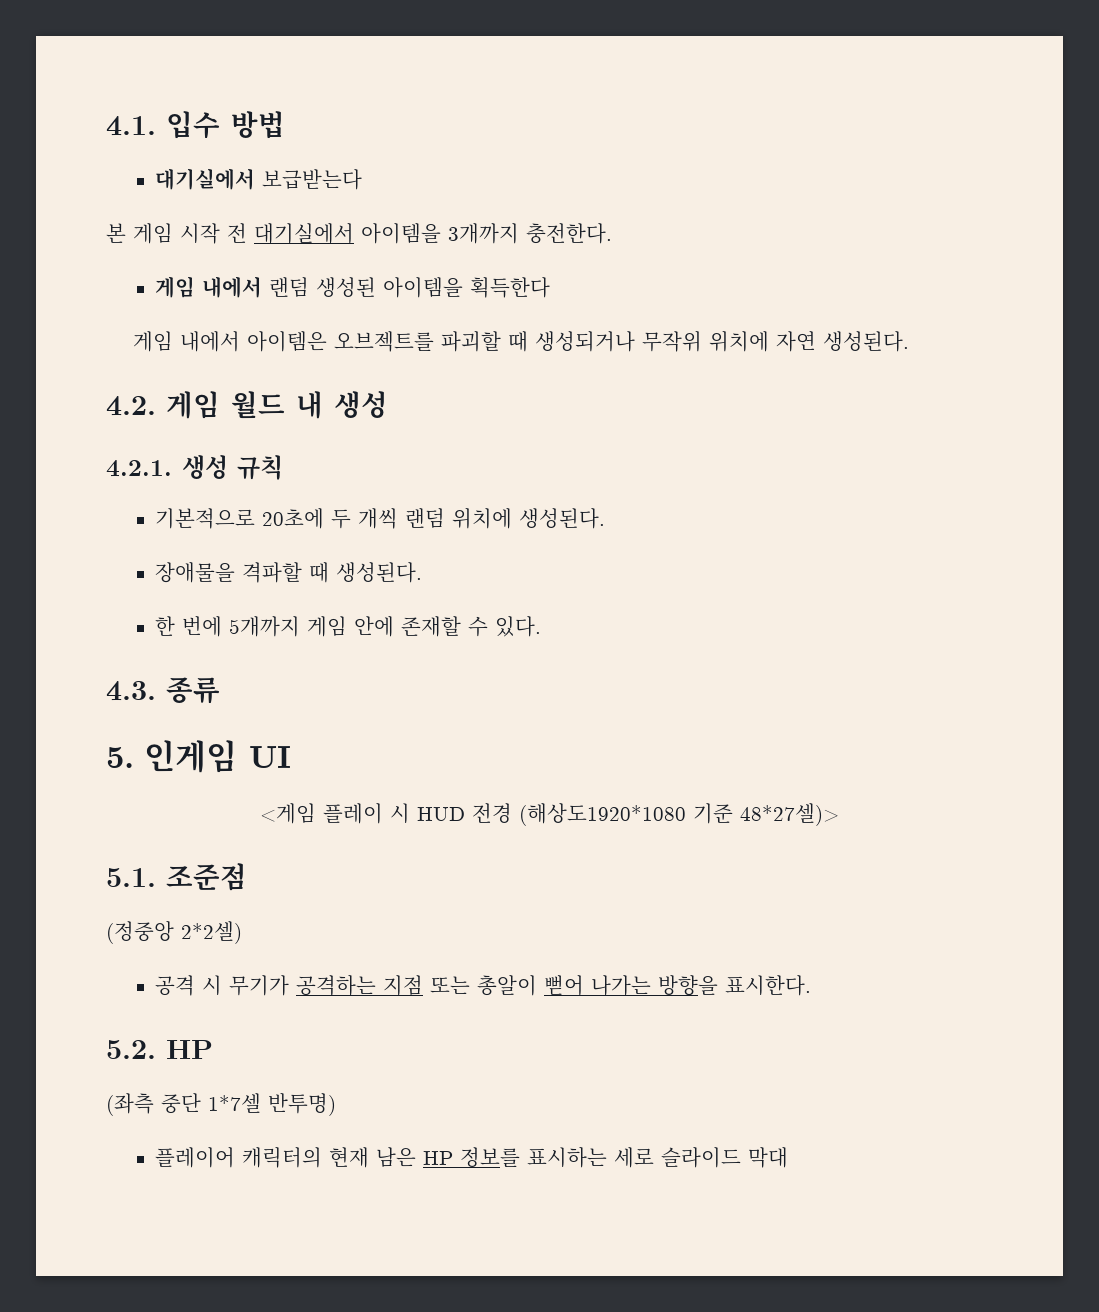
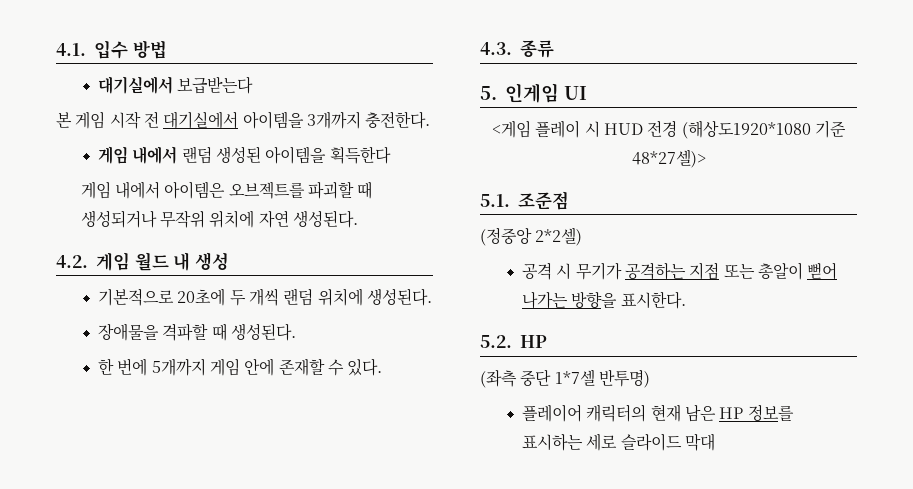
[106,455,284,480] // 4.2.1. 생성 규칙 -> (230, 261) none

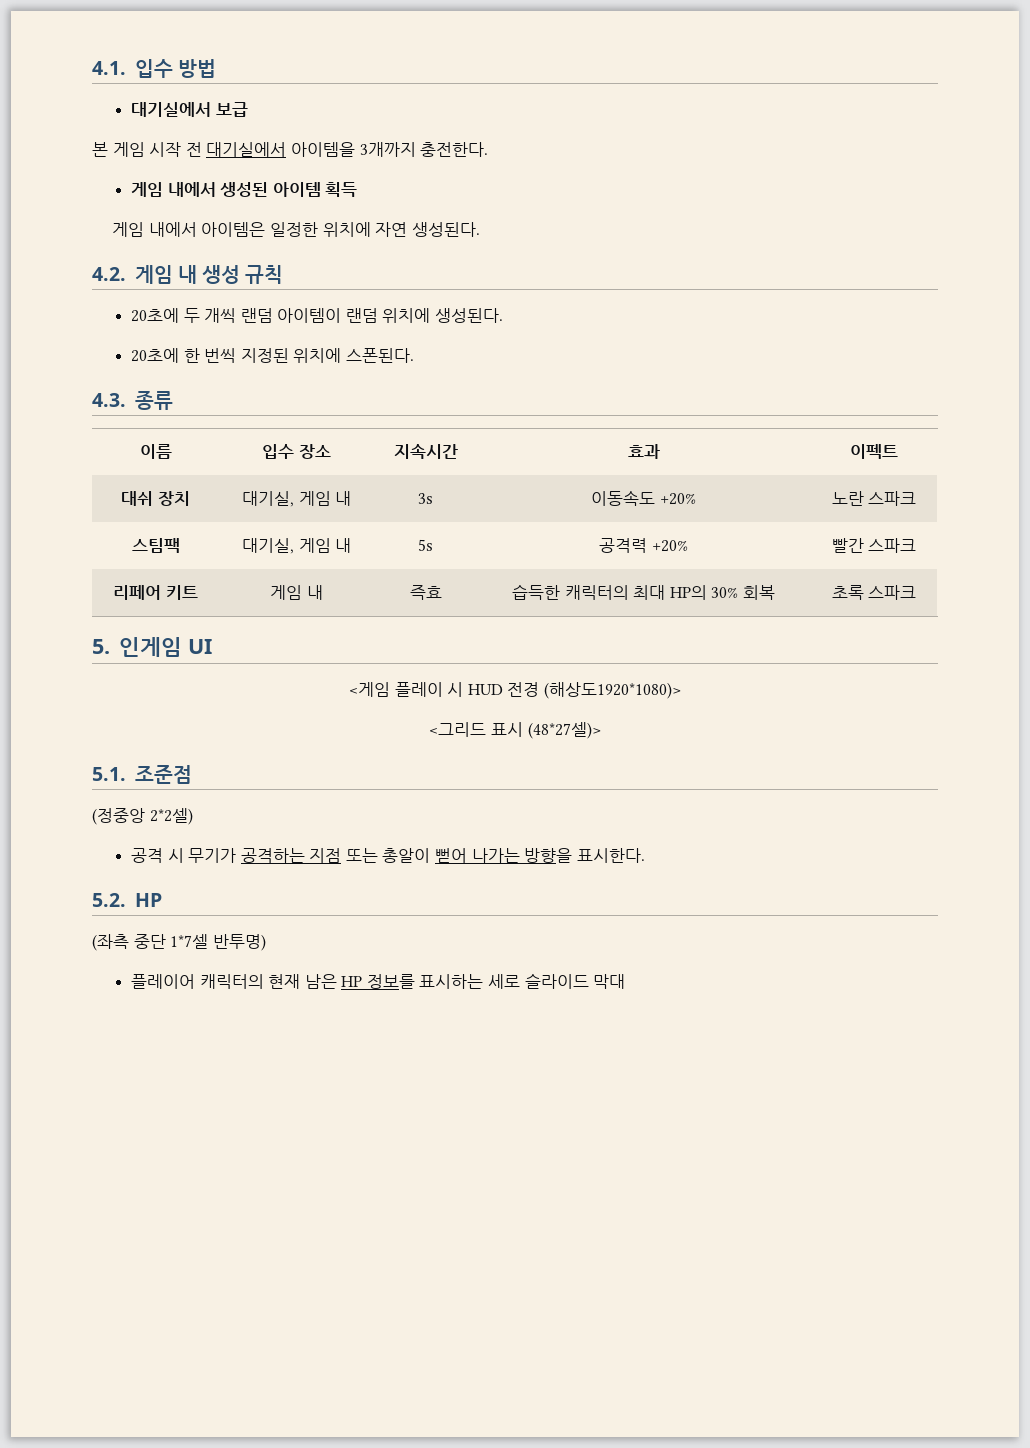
[177,76,254,94] 보급받는다 -> [215,102,248,117] 보급
[181,146,391,164] 랜덤 생성된 아이템을 획득한다 -> [220,182,358,197] 생성된 아이템 획득
[228,181,373,199] [80,210,205,228] 오브젝트를 파괴할 때 생성되거나 무작위 -> [269,222,318,237] 일정한
[134,252,169,271] 월드 -> (173, 274) none
[98,288,175,306] // 기본적으로 -> [245,265,284,284] 규칙 //
(314, 297) none -> [277,308,378,323] 아이템이 랜덤
[98,323,297,341] [98,358,383,376] [480,40,554,58] 장애물을 격파할 때 생성된다. // 한 번에 5개까지 게임 안에 존재할 수 있다. // 4.3. 종류 -> [130,348,414,363] [92,391,173,410] [139,444,172,459] [262,444,331,459] [393,444,458,459] [627,444,660,459] [850,444,898,459] [121,491,190,506] [241,491,352,507] [418,493,433,504] [591,490,696,506] [831,491,917,506] [131,538,180,553] [241,538,352,554] [418,539,433,551] [599,538,688,553] [831,538,917,553] [113,585,198,600] [270,585,323,600] [409,585,442,600] [512,584,775,600] [831,585,917,600] 20초에 한 번씩 지정된 위치에 스폰된다. // 4.3. 종류 // 이름 | 입수 장소 | 지속시간 | 효과 | 이펙트 // 대쉬 장치 | 대기실, 게임 내 | 3s | 이동속도 +20% | 노란 스파크 // 스팀팩 | 대기실, 게임 내 | 5s | 공격력 +20% | 빨간 스파크 // 리페어 키트 | 게임 내 | 즉효 | 습득한 캐릭터의 최대 HP의 30% 회복 | 초록 스파크
[681,120,846,139] [631,149,706,168] (해상도1920*1080 기준 48*27셀)> -> [543,682,681,699] [429,722,601,739] (해상도1920*1080)> // <그리드 표시 (48*27셀)>

